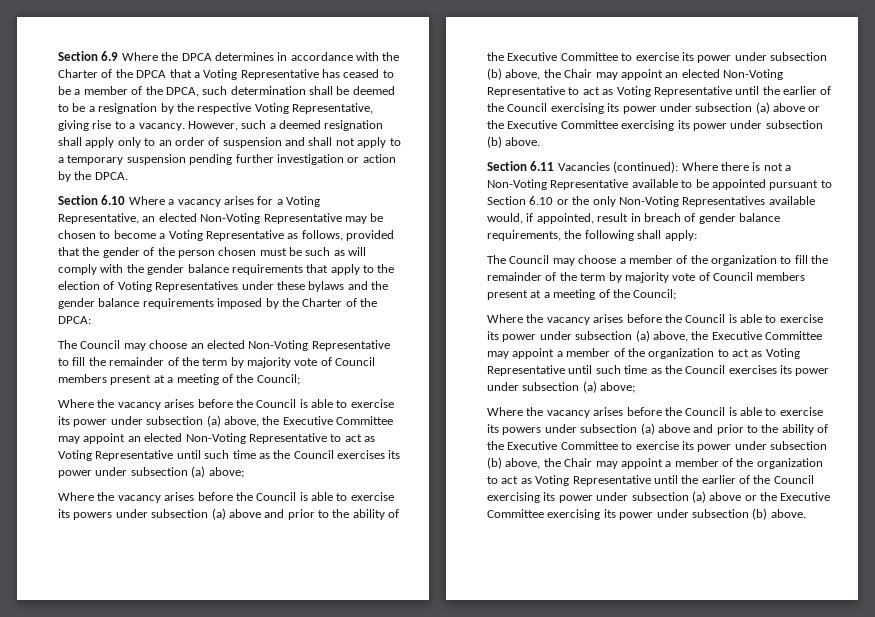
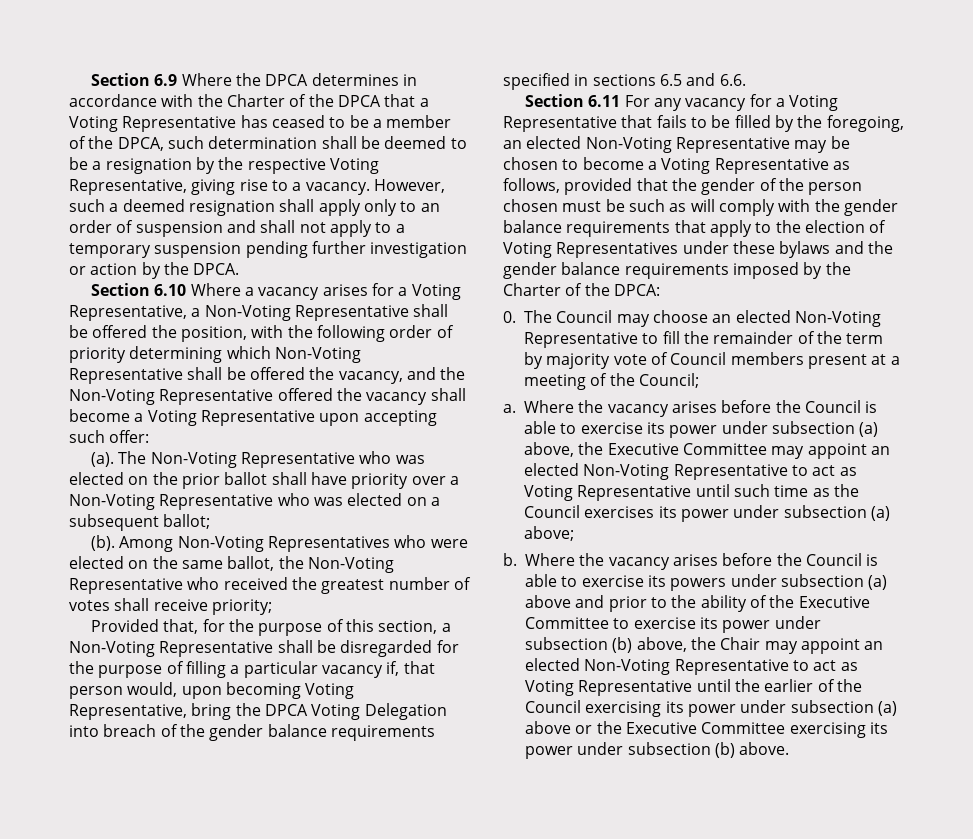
(139, 218) none -> [191,304,449,321] [69,325,454,342] [69,346,361,363] [69,367,466,384] [69,388,466,405] [69,409,437,426] [69,430,150,443] [90,451,425,468] [69,472,459,489] [69,493,440,510] [69,514,211,531] [90,535,468,552] [69,556,394,573] [69,577,471,594] [69,598,272,615] [90,619,451,636] [69,640,459,657] [69,661,435,678] [69,682,355,699] [69,703,447,720] [69,724,435,741] [503,73,746,90] [524,94,839,111] [503,115,904,132] a Non-Voting Representative shall be offered the position, with the following order of priority determining which Non-Voting Representative shall be offered the vacancy, and the Non-Voting Representative offered the vacancy shall become a Voting Representative upon accepting such offer: // (a). The Non-Voting Representative who was elected on the prior ballot shall have priority over a Non-Voting Representative who was elected on a subsequent ballot; // (b). Among Non-Voting Representatives who were elected on the same ballot, the Non-Voting Representative who received the greatest number of votes shall receive priority; // Provided that, for the purpose of this section, a Non-Voting Representative shall be disregarded for the purpose of filling a particular vacancy if, that person would, upon becoming Voting Representative, bring the DPCA Voting Delegation into breach of the gender balance requirements specified in sections 6.5 and 6.6. // Section 6.11 For any vacancy for a Voting Representative that fails to be filled by the foregoing,
(91, 320) none -> [503,311,516,323] 0.
(300, 379) none -> [503,404,516,413] a.
(244, 472) none -> [503,553,517,566] b.
[487,161,791,173] [487,179,832,190] [487,196,815,207] [487,213,780,224] [487,230,697,241] [487,255,829,266] [487,272,806,283] [487,289,677,300] [487,314,823,325] [487,330,822,342] [487,348,800,359] [487,365,830,376] [487,381,636,393] [487,407,823,418] [487,423,829,435] [487,441,827,452] [487,457,823,469] [487,475,814,486] [487,491,831,503] [487,508,806,520] // Section 6.11 Vacancies (continued): Where there is not a Non-Voting Representative available to be appointed pursuant to Section 6.10 or the only Non-Voting Representatives available would, if appointed, result in breach of gender balance requirements, the following shall apply: // The Council may choose a member of the organization to fill the remainder of the term by majority vote of Council members present at a meeting of the Council; // Where the vacancy arises before the Council is able to exercise its power under subsection (a) above, the Executive Committee may appoint a member of the organization to act as Voting Representative until such time as the Council exercises its power under subsection (a) above; // Where the vacancy arises before the Council is able to exercise its powers under subsection (a) above and prior to the ability of the Executive Committee to exercise its power under subsection (b) above, the Chair may appoint a member of the organization to act as Voting Representative until the earlier of the Council exercising its power under subsection (a) above or the Executive Committee exercising its power under subsection (b) above. -> (790, 748) none

